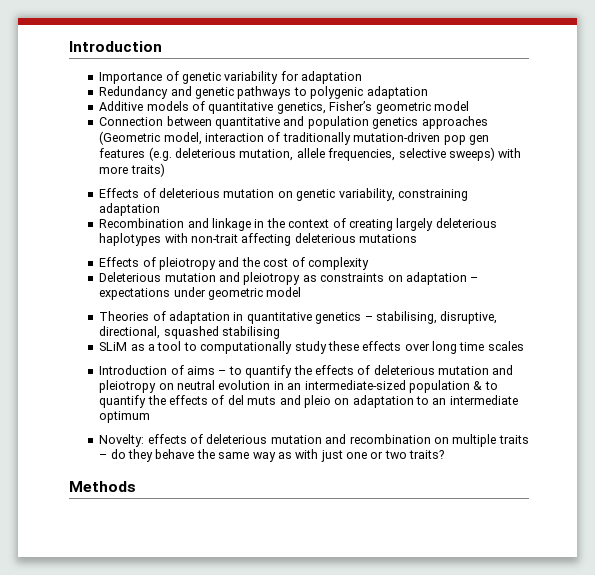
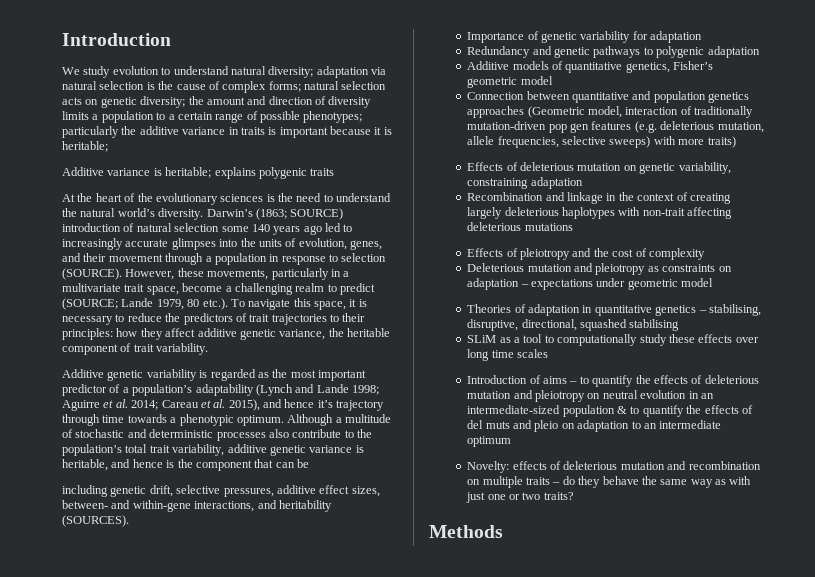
[69,41,162,52] Introduction -> [62,33,171,46] [62,66,386,78] [62,81,387,93] [62,96,372,108] [62,111,363,123] [62,126,392,138] [62,141,108,152] [62,167,335,179] [62,193,392,205] [62,208,344,220] [62,223,353,235] [62,238,382,250] [62,253,387,265] [62,268,350,280] [62,283,375,295] [62,298,367,310] [62,313,366,325] [62,328,390,340] [62,343,209,355] [62,369,366,381] [62,384,379,396] [62,399,385,411] [62,414,391,426] [62,429,372,441] [62,444,364,456] [62,459,309,471] [62,485,380,497] [62,500,332,512] [62,515,129,527] Introduction // We study evolution to understand natural diversity; adaptation via natural selection is the cause of complex forms; natural selection acts on genetic diversity; the amount and direction of diversity limits a population to a certain range of possible phenotypes; particularly the additive variance in traits is important because it is heritable; // Additive variance is heritable; explains polygenic traits // At the heart of the evolutionary sciences is the need to understand the natural world’s diversity. Darwin’s (1863; SOURCE) introduction of natural selection some 140 years ago led to increasingly accurate glimpses into the units of evolution, genes, and their movement through a population in response to selection (SOURCE). However, these movements, particularly in a multivariate trait space, become a challenging realm to predict (SOURCE; Lande 1979, 80 etc.). To navigate this space, it is necessary to reduce the predictors of trait trajectories to their principles: how they affect additive genetic variance, the heritable component of trait variability. // Additive genetic variability is regarded as the most important predictor of a population’s adaptability (Lynch and Lande 1998; Aguirre et al. 2014; Careau et al. 2015), and hence it’s trajectory through time towards a phenotypic optimum. Although a multitude of stochastic and deterministic processes also contribute to the population’s total trait variability, additive genetic variance is heritable, and hence is the component that can be // including genetic drift, selective pressures, additive effect sizes, between- and within-gene interactions, and heritability (SOURCES).

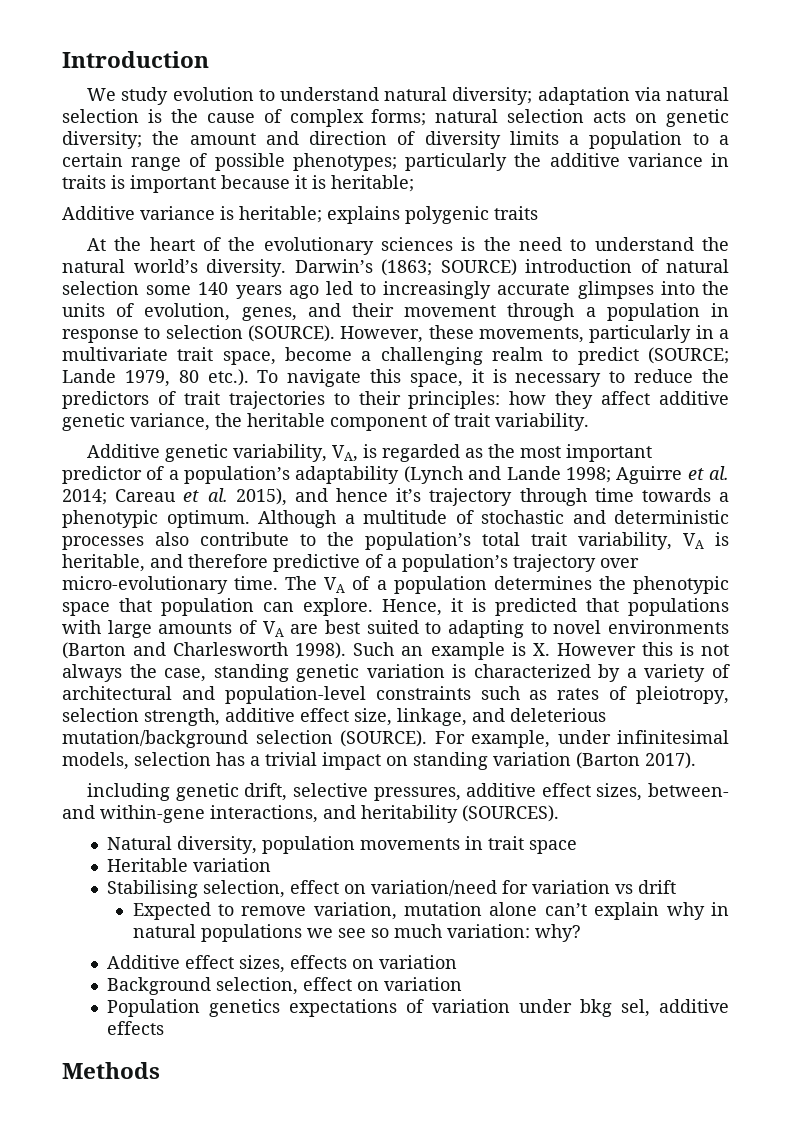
[146,369,197,381] variability -> [233,444,359,462] variability, VA,
[227,444,364,456] [62,459,309,471] additive genetic variance is heritable, and hence is the component that can be -> [683,532,729,549] [62,554,639,572] [62,576,729,594] [62,598,729,616] [62,620,729,638] [62,642,729,660] [62,664,730,682] [62,686,729,704] [62,708,606,726] [62,730,729,748] [62,752,696,770] VA is heritable, and therefore predictive of a population’s trajectory over micro-evolutionary time. The VA of a population determines the phenotypic space that population can explore. Hence, it is predicted that populations with large amounts of VA are best suited to adapting to novel environments (Barton and Charlesworth 1998). Such an example is X. However this is not always the case, standing genetic variation is characterized by a variety of architectural and population-level constraints such as rates of pleiotropy, selection strength, additive effect size, linkage, and deleterious mutation/background selection (SOURCE). For example, under infinitesimal models, selection has a trivial impact on standing variation (Barton 2017).
[467,31,703,43] [467,46,760,58] [467,61,714,73] [467,76,553,88] [467,91,750,103] [467,106,754,118] [467,121,764,133] [467,136,736,148] [467,162,731,174] [467,177,583,189] [467,192,731,204] [467,207,733,219] [467,222,573,231] [467,248,705,260] [467,263,732,275] [467,278,714,290] [467,304,761,316] [467,319,680,331] [467,334,759,346] [467,349,549,361] [467,375,759,387] [467,390,714,402] [467,405,753,417] [467,420,722,432] [467,436,512,447] [467,461,761,473] [467,476,752,488] [466,492,574,503] Importance of genetic variability for adaptation // Redundancy and genetic pathways to polygenic adaptation // Additive models of quantitative genetics, Fisher’s geometric model // Connection between quantitative and population genetics approaches (Geometric model, interaction of traditionally mutation-driven pop gen features (e.g. deleterious mutation, allele frequencies, selective sweeps) with more traits) // Effects of deleterious mutation on genetic variability, constraining adaptation // Recombination and linkage in the context of creating largely deleterious haplotypes with non-trait affecting deleterious mutations // Effects of pleiotropy and the cost of complexity // Deleterious mutation and pleiotropy as constraints on adaptation – expectations under geometric model // Theories of adaptation in quantitative genetics – stabilising, disruptive, directional, squashed stabilising // SLiM as a tool to computationally study these effects over long time scales // Introduction of aims – to quantify the effects of deleterious mutation and pleiotropy on neutral evolution in an intermediate-sized population & to quantify the effects of del muts and pleio on adaptation to an intermediate optimum // Novelty: effects of deleterious mutation and recombination on multiple traits – do they behave the same way as with just one or two traits? -> [107,836,578,854] [107,858,272,872] [107,880,677,898] [132,902,729,920] [132,924,581,942] [107,955,458,973] [107,977,463,995] [107,999,730,1017] [107,1021,165,1035] Natural diversity, population movements in trait space // Heritable variation // Stabilising selection, effect on variation/need for variation vs drift // Expected to remove variation, mutation alone can’t explain why in natural populations we see so much variation: why? // Additive effect sizes, effects on variation // Background selection, effect on variation // Population genetics expectations of variation under bkg sel, additive effects

